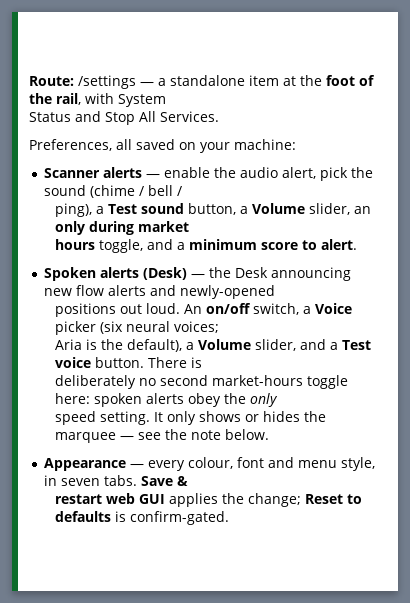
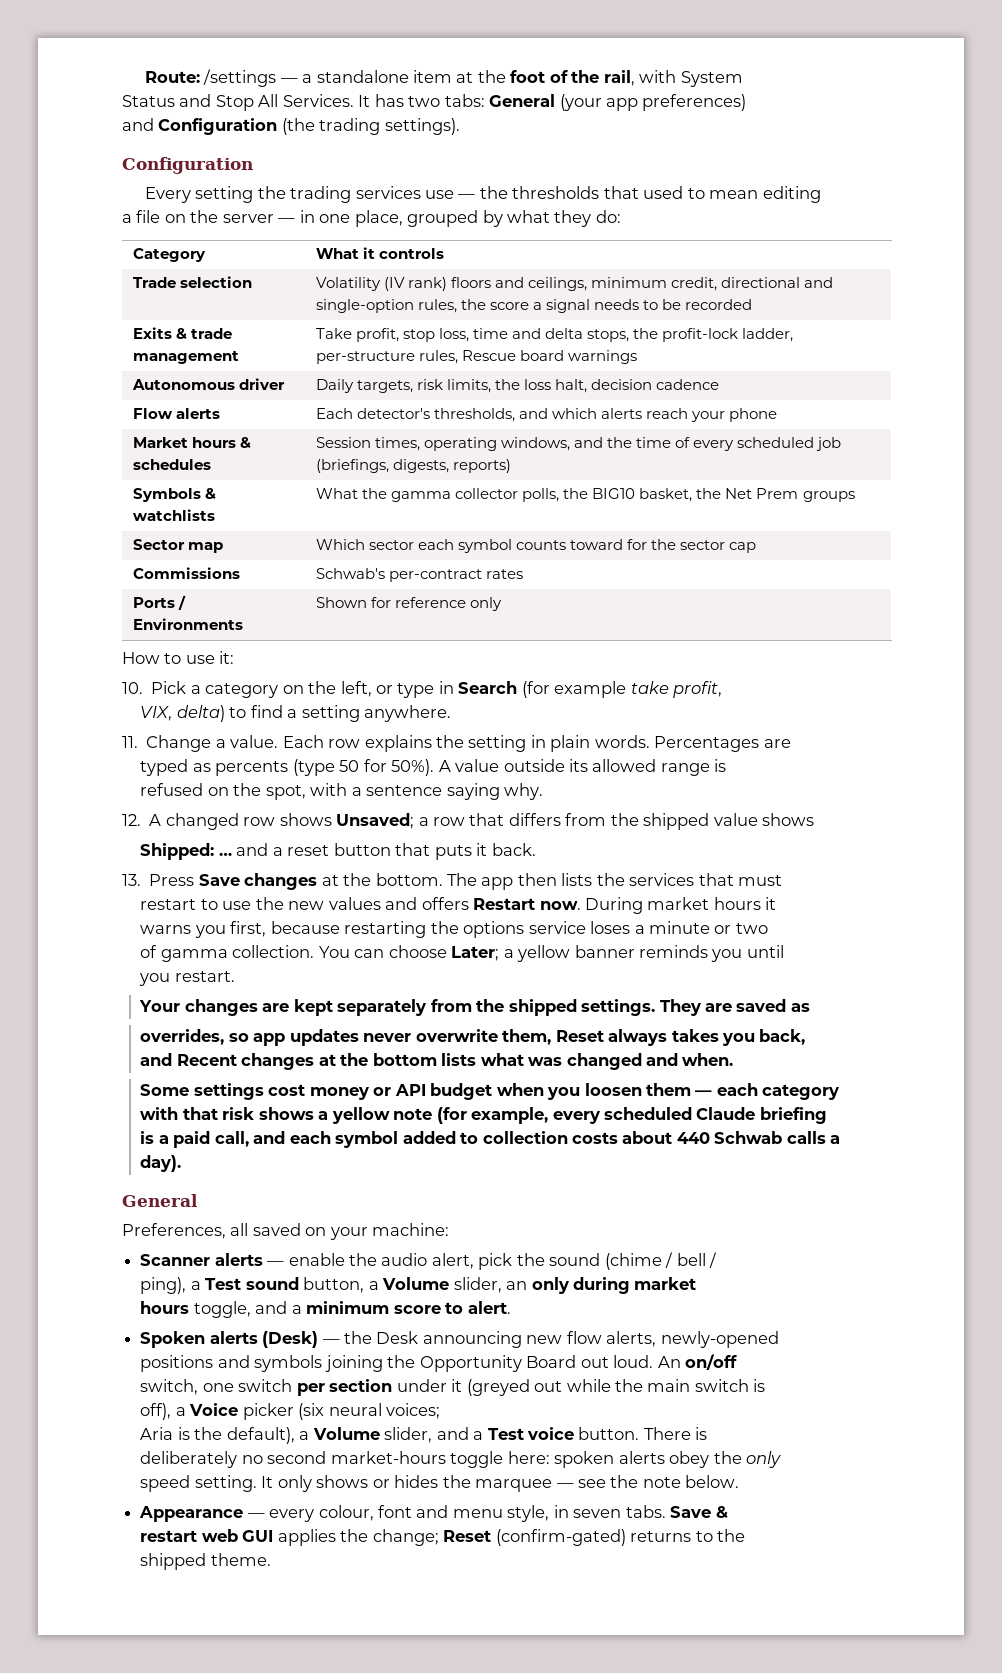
(219, 116) none -> [358,94,747,111] [122,118,460,135] [122,157,253,174] [144,186,821,203] [122,210,621,227] [132,248,206,262] [315,247,445,259] [132,276,253,288] [315,277,834,291] [315,299,753,313] [132,327,233,339] [132,351,239,364] [315,328,794,342] [315,350,638,364] [131,378,286,390] [315,379,720,393] [132,408,221,419] [315,408,778,422] [132,437,252,448] [132,459,211,470] [315,437,842,451] [315,459,512,473] [132,488,217,502] [132,509,215,521] [315,488,855,502] [132,539,224,553] [315,539,757,553] [132,567,240,579] [315,568,524,582] [132,595,187,610] [132,618,243,630] [315,597,503,611] [122,651,235,664] [122,681,723,698] [140,705,452,722] [122,735,791,752] [140,759,727,776] [140,783,544,800] [122,813,815,830] [140,843,536,860] [122,873,783,890] [140,897,777,914] [140,921,768,938] [140,945,784,962] [139,971,235,986] [139,999,810,1016] [140,1029,806,1046] [140,1053,734,1070] [140,1083,840,1100] [140,1107,827,1124] [140,1131,841,1148] [140,1155,182,1172] [122,1194,198,1207] It has two tabs: General (your app preferences) // and Configuration (the trading settings). // Configuration // Every setting the trading services use — the thresholds that used to mean editing // a file on the server — in one place, grouped by what they do: // Category | What it controls // Trade selection | Volatility (IV rank) floors and ceilings, minimum credit, directional and single-option rules, the score a signal needs to be recorded // Exits & trade management | Take profit, stop loss, time and delta stops, the profit-lock ladder, per-structure rules, Rescue board warnings // Autonomous driver | Daily targets, risk limits, the loss halt, decision cadence // Flow alerts | Each detector's thresholds, and which alerts reach your phone // Market hours & schedules | Session times, operating windows, and the time of every scheduled job (briefings, digests, reports) // Symbols & watchlists | What the gamma collector polls, the BIG10 basket, the Net Prem groups // Sector map | Which sector each symbol counts toward for the sector cap // Commissions | Schwab's per-contract rates // Ports / Environments | Shown for reference only // How to use it: // 10. Pick a category on the left, or type in Search (for example take profit, // VIX, delta) to find a setting anywhere. // 11. Change a value. Each row explains the setting in plain words. Percentages are // typed as percents (type 50 for 50%). A value outside its allowed range is // refused on the spot, with a sentence saying why. // 12. A changed row shows Unsaved; a row that differs from the shipped value shows // Shipped: … and a reset button that puts it back. // 13. Press Save changes at the bottom. The app then lists the services that must // restart to use the new values and offers Restart now. During market hours it // warns you first, because restarting the options service loses a minute or two // of gamma collection. You can choose Later; a yellow banner reminds you until // you restart. // Your changes are kept separately from the shipped settings. They are saved as // overrides, so app updates never overwrite them, Reset always takes you back, // and Recent changes at the bottom lists what was changed and when. // Some settings cost money or API budget when you loosen them — each category // with that risk shows a yellow note (for example, every scheduled Claude briefing // is a paid call, and each symbol added to collection costs about 440 Schwab calls a // day). // General
[107,285,176,296] alerts and -> [606,1331,657,1347] alerts,
[119,303,299,315] out loud. An on/off switch, -> [217,1354,738,1372] [140,1379,766,1396] [140,1403,172,1420] and symbols joining the Opportunity Board out loud. An on/off // switch, one switch per section under it (greyed out while the main switch is // off),
[346,494,362,504] [54,511,229,525] to defaults is confirm-gated. -> [495,1529,746,1546] [140,1553,271,1570] (confirm-gated) returns to the // shipped theme.

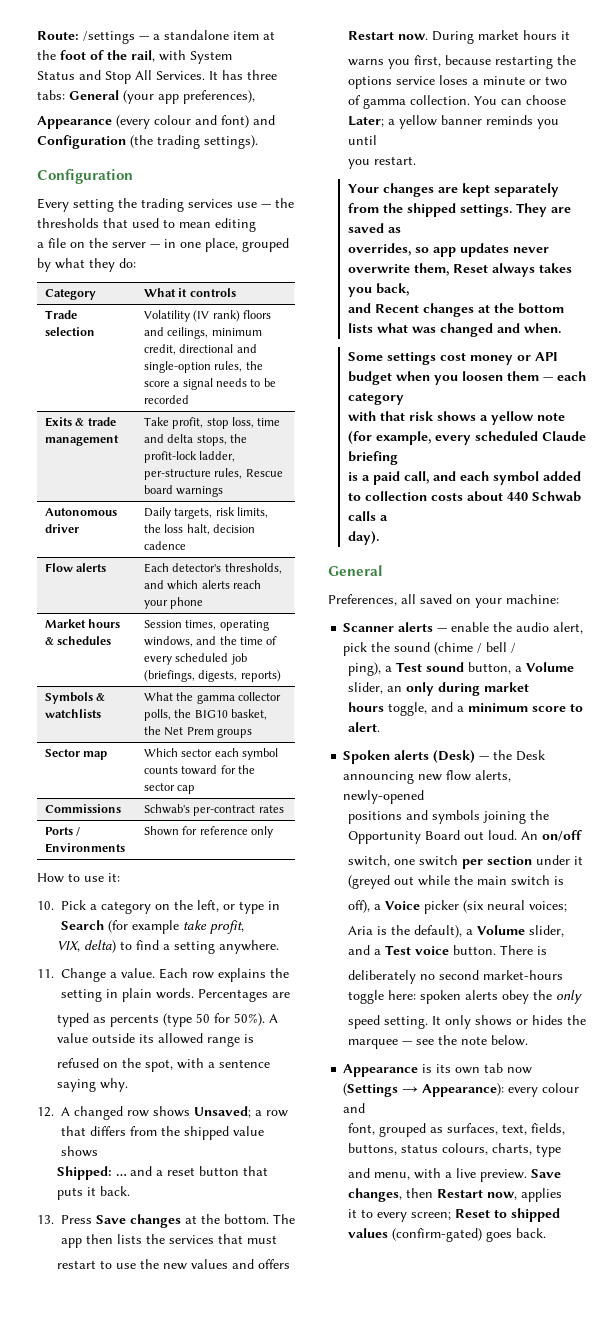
[408,96,441,107] two -> [247,70,277,80] three
[642,94,747,111] preferences) // -> [183,90,255,104] [37,115,249,129] preferences), // Appearance (every colour and font)
[247,1505,728,1522] [140,1529,746,1546] [140,1553,271,1570] — every colour, font and menu style, in seven tabs. Save & // restart web GUI applies the change; Reset (confirm-gated) returns to the // shipped theme. -> [422,1063,533,1074] [343,1083,580,1097] [343,1103,366,1113] [347,1123,565,1137] [347,1143,561,1157] [347,1168,561,1182] [347,1188,562,1202] [347,1208,560,1222] [347,1228,546,1242] is its own tab now (Settings → Appearance): every colour and // font, grouped as surfaces, text, fields, buttons, status colours, charts, type // and menu, with a live preview. Save changes, then Restart now, applies // it to every screen; Reset to shipped values (confirm-gated) goes back.

